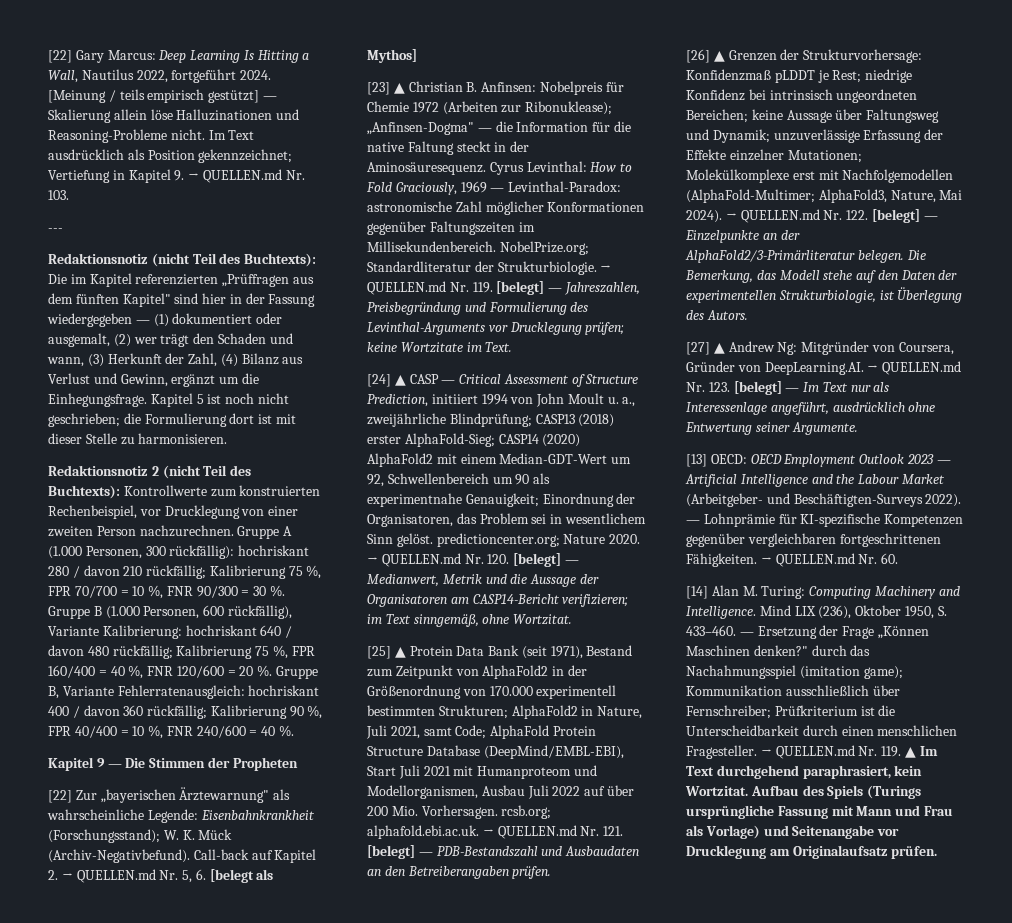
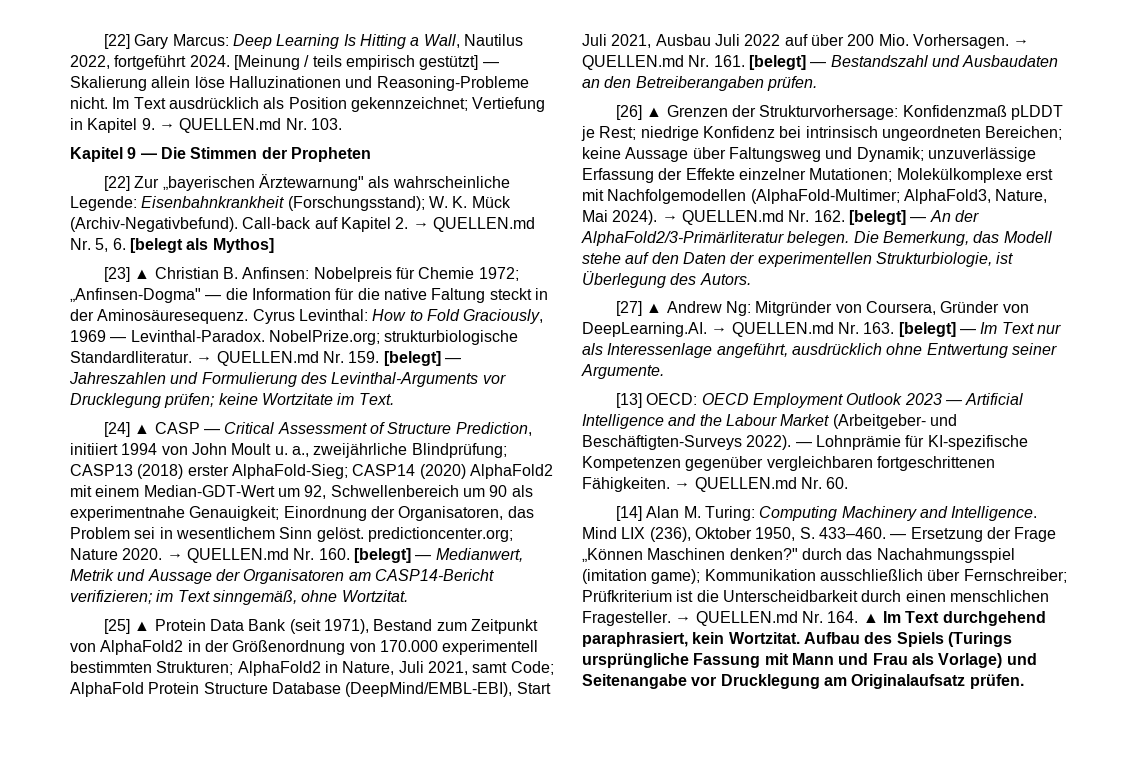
[48,228,63,232] [48,253,317,267] [48,273,314,287] [48,293,316,307] [47,313,283,327] [48,333,293,347] [47,353,304,367] [48,373,259,387] [48,393,289,407] [48,413,296,427] [48,433,228,445] [48,465,252,479] [48,485,321,499] [48,505,299,519] [48,525,293,539] [48,545,310,559] [48,565,322,579] [48,585,286,599] [48,605,292,619] [48,625,293,639] [48,645,315,659] [48,665,319,679] [48,685,320,699] [48,705,323,719] [48,725,295,739] // --- // Redaktionsnotiz (nicht Teil des Buchtexts): Die im Kapitel referenzierten „Prüffragen aus dem fünften Kapitel" sind hier in der Fassung wiedergegeben — (1) dokumentiert oder ausgemalt, (2) wer trägt den Schaden und wann, (3) Herkunft der Zahl, (4) Bilanz aus Verlust und Gewinn, ergänzt um die Einhegungsfrage. Kapitel 5 ist noch nicht geschrieben; die Formulierung dort ist mit dieser Stelle zu harmonisieren. // Redaktionsnotiz 2 (nicht Teil des Buchtexts): Kontrollwerte zum konstruierten Rechenbeispiel, vor Drucklegung von einer zweiten Person nachzurechnen. Gruppe A (1.000 Personen, 300 rückfällig): hochriskant 280 / davon 210 rückfällig; Kalibrierung 75 %, FPR 70/700 = 10 %, FNR 90/300 = 30 %. Gruppe B (1.000 Personen, 600 rückfällig), Variante Kalibrierung: hochriskant 640 / davon 480 rückfällig; Kalibrierung 75 %, FPR 160/400 = 40 %, FNR 120/600 = 20 %. Gruppe B, Variante Fehlerratenausgleich: hochriskant 400 / davon 360 rückfällig; Kalibrierung 90 %, FPR 40/400 = 10 %, FNR 240/600 = 40 %. -> (342, 124) none
[412,101,613,115] 1972 (Arbeiten zur Ribonuklease); -> [478,267,519,281] 1972;
[508,181,622,192] [367,201,645,215] [367,221,535,235] [367,241,589,255] [367,261,612,275] [367,281,640,295] [367,302,461,315] Levinthal-Paradox: astronomische Zahl möglicher Konformationen gegenüber Faltungszeiten im Millisekundenbereich. NobelPrize.org; Standardliteratur der Strukturbiologie. → QUELLEN.md Nr. 119. [belegt] — Jahreszahlen, Preisbegründung -> [130,330,519,345] [70,351,461,366] [69,372,166,384] Levinthal-Paradox. NobelPrize.org; strukturbiologische Standardliteratur. → QUELLEN.md Nr. 159. [belegt] — Jahreszahlen
[487,554,510,564] 120. -> [318,548,350,560] 160.
[510,574,528,584] die -> (146, 575) none
[423,765,597,779] [367,785,478,799] 2021 mit Humanproteom und Modellorganismen, -> [611,34,652,48] 2021,
[501,805,552,819] [367,825,624,839] [367,845,538,859] rcsb.org; alphafold.ebi.ac.uk. → QUELLEN.md Nr. 121. [belegt] — PDB-Bestandszahl -> [1013,39,1030,46] [582,55,928,70] → QUELLEN.md Nr. 161. [belegt] — Bestandszahl
[846,209,938,223] [685,230,777,243] 122. [belegt] — Einzelpunkte an -> [813,210,951,225] 162. [belegt] — An
[708,382,730,392] 123. -> [863,322,895,334] 163.
[881,746,902,757] 119. -> [827,611,859,623] 164.

